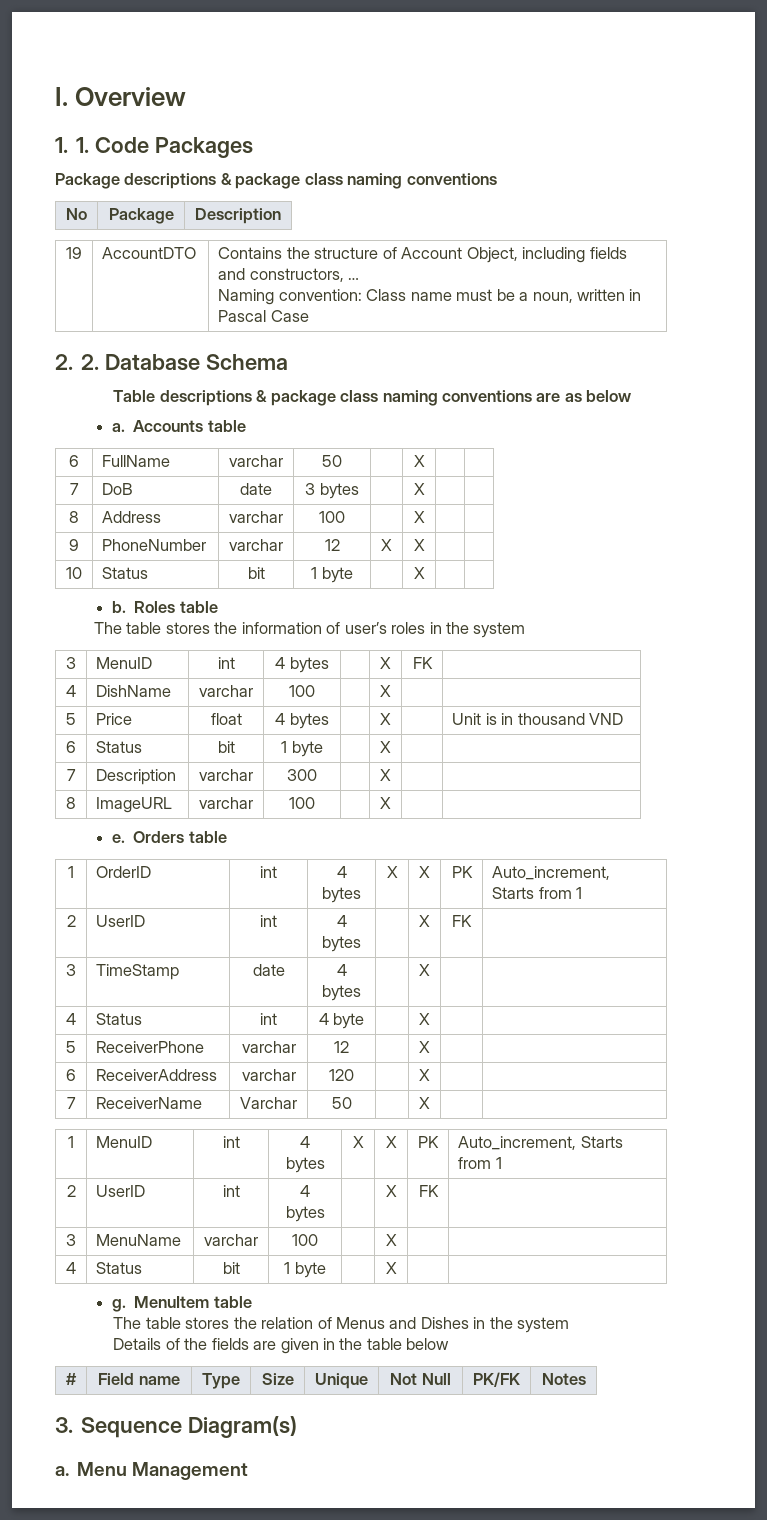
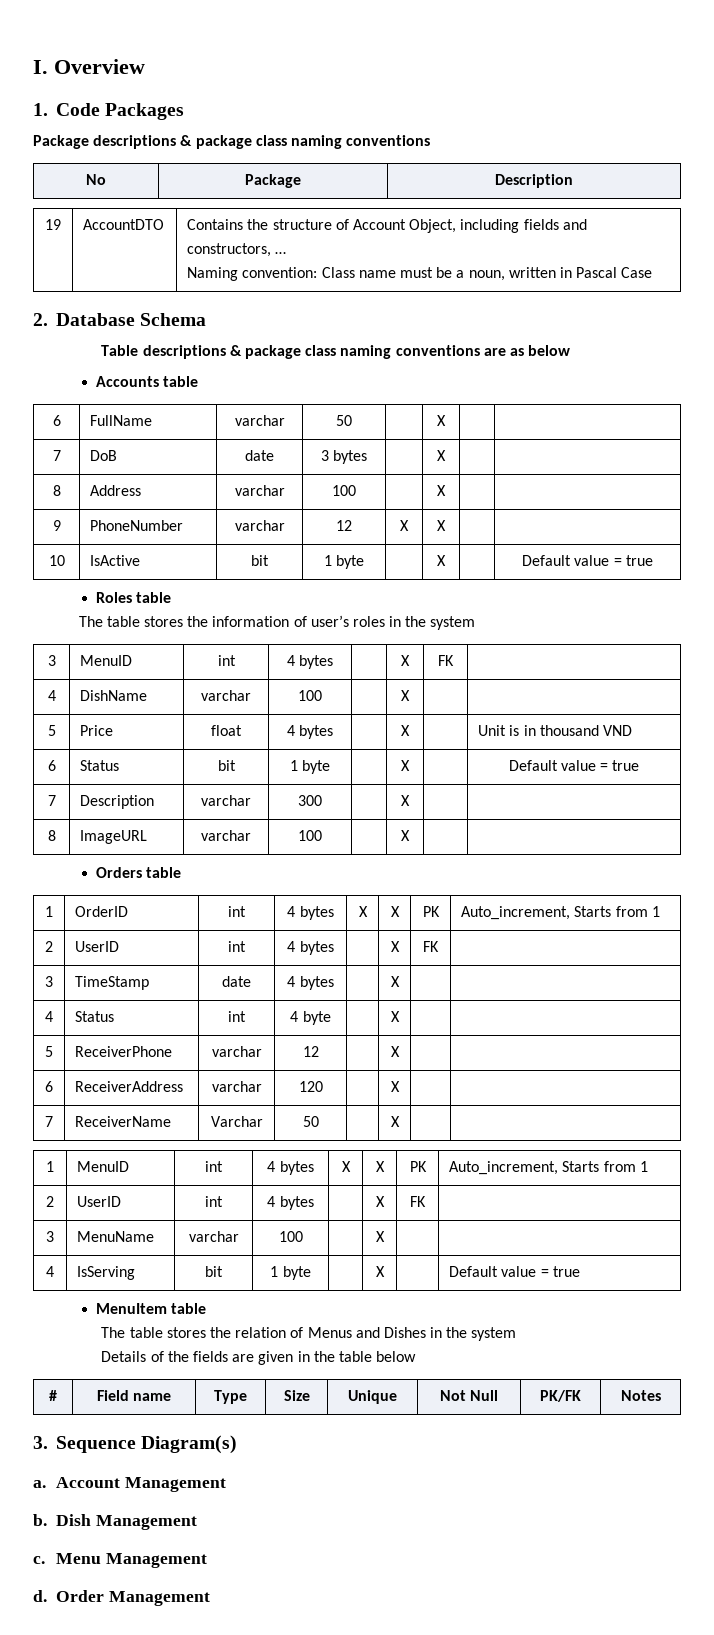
[76,137,90,153] 1. -> (48, 109) none
[81,354,100,370] 2. -> (48, 319) none
[112,423,126,432] a. -> (571, 350) none
[102,567,149,579] [247,567,265,579] [311,567,353,583] [413,567,425,579] [112,601,127,613] Status | bit | 1 byte | | X | | // b. -> [90,555,141,566] [251,555,269,566] [323,555,365,569] [437,555,446,566] [522,555,653,566] IsActive | bit | 1 byte | | X | | Default value = true //
(391, 747) none -> [508,760,640,771] Default value = true
[112,834,126,843] e. -> (410, 835) none
[96,1262,143,1274] [222,1262,240,1274] [284,1262,326,1278] [385,1262,397,1274] [112,1299,127,1312] Status | bit | 1 byte | | X | | // g. -> [77,1266,136,1280] [205,1266,223,1277] [270,1266,311,1280] [375,1266,385,1277] [449,1266,580,1277] IsServing | bit | 1 byte | | X | | Default value = true //
(69, 1471) none -> [55,1477,226,1492] [33,1514,197,1530] [33,1556,45,1564] Account Management // b. Dish Management // c.
(249, 1471) none -> [33,1590,210,1606] // d. Order Management

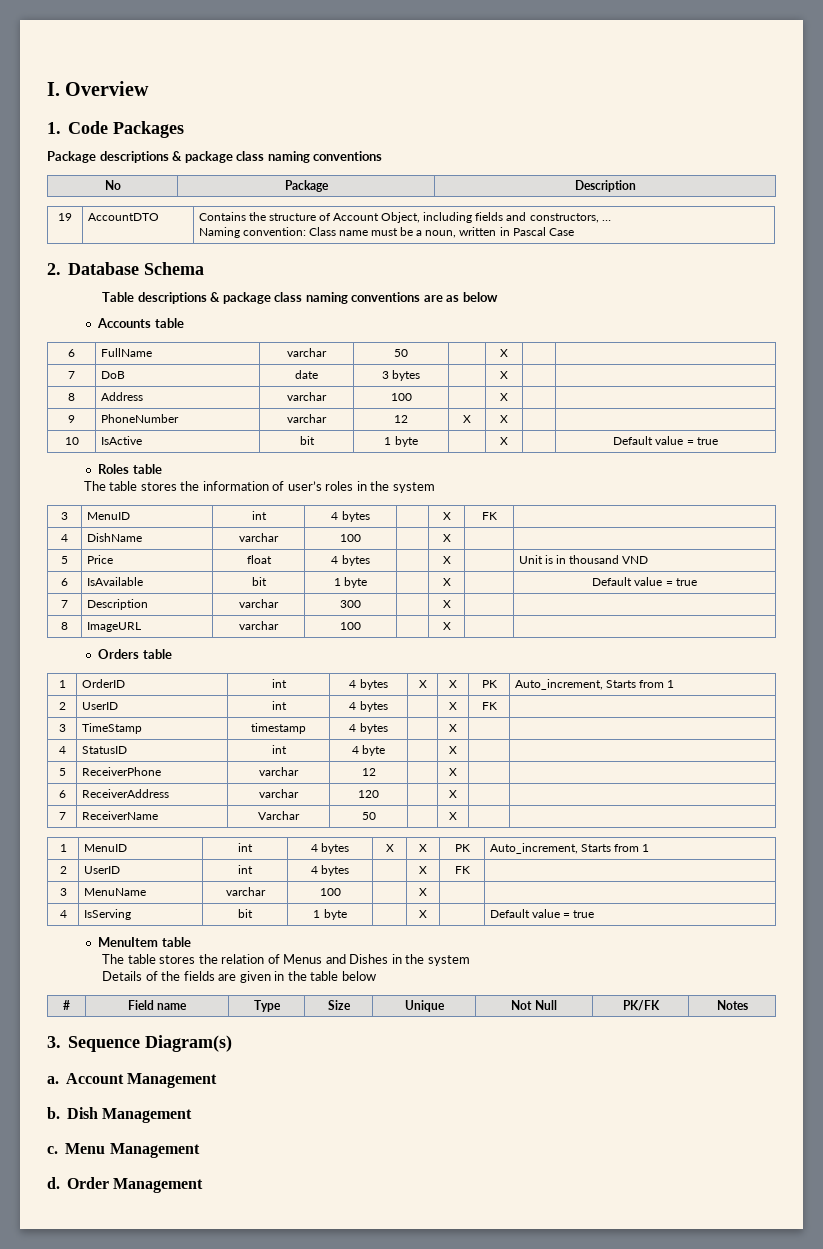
[80,760,120,771] Status -> [86,577,143,586] IsAvailable
[222,976,251,987] date -> [251,723,306,734] timestamp
[75,1011,115,1022] Status -> [81,746,127,754] StatusID

